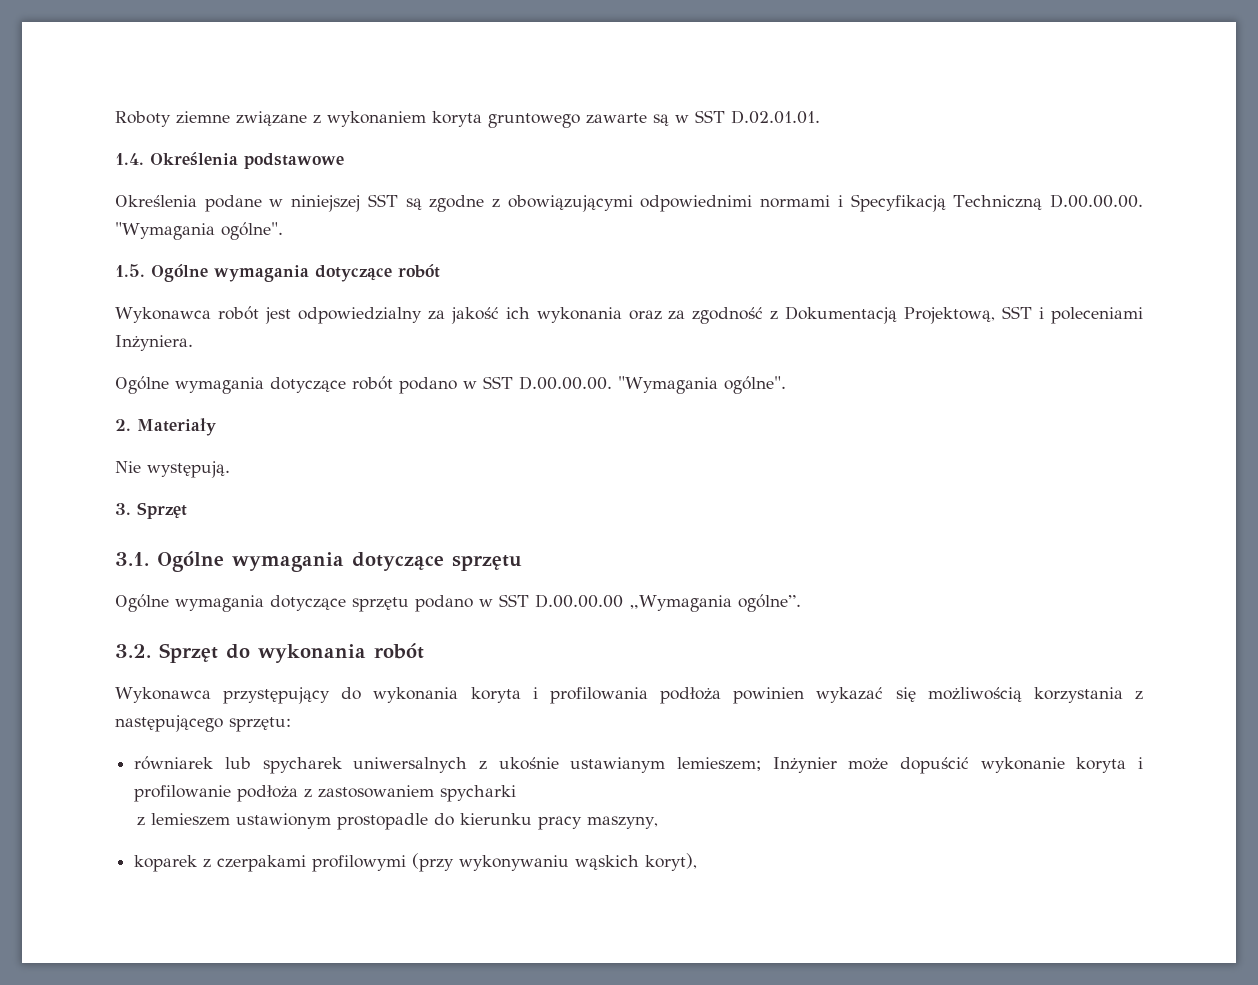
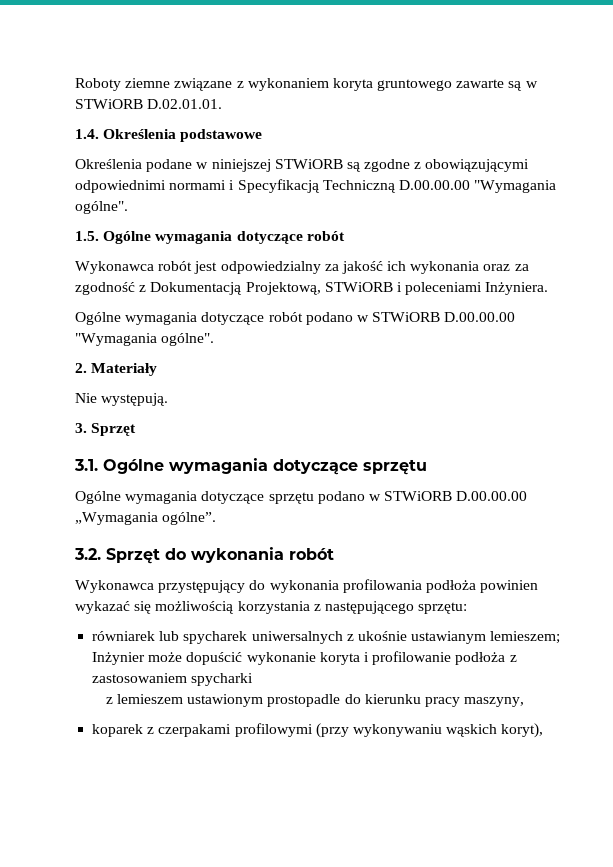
[695,110,725,123] SST -> [75,99,143,109] STWiORB
[367,194,398,207] SST -> [274,159,343,169] STWiORB
[1050,194,1144,208] D.00.00.00. -> [398,180,470,190] D.00.00.00
[1002,306,1033,319] SST -> [324,282,393,292] STWiORB
[483,376,612,390] SST D.00.00.00. -> [372,312,516,322] STWiORB D.00.00.00
[499,594,529,607] SST -> [384,491,453,501] STWiORB
[470,687,538,703] koryta i -> (339, 586) none

